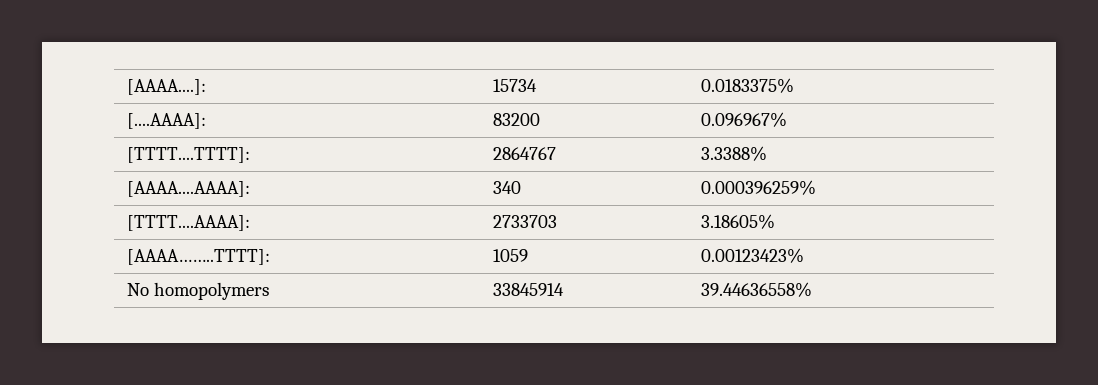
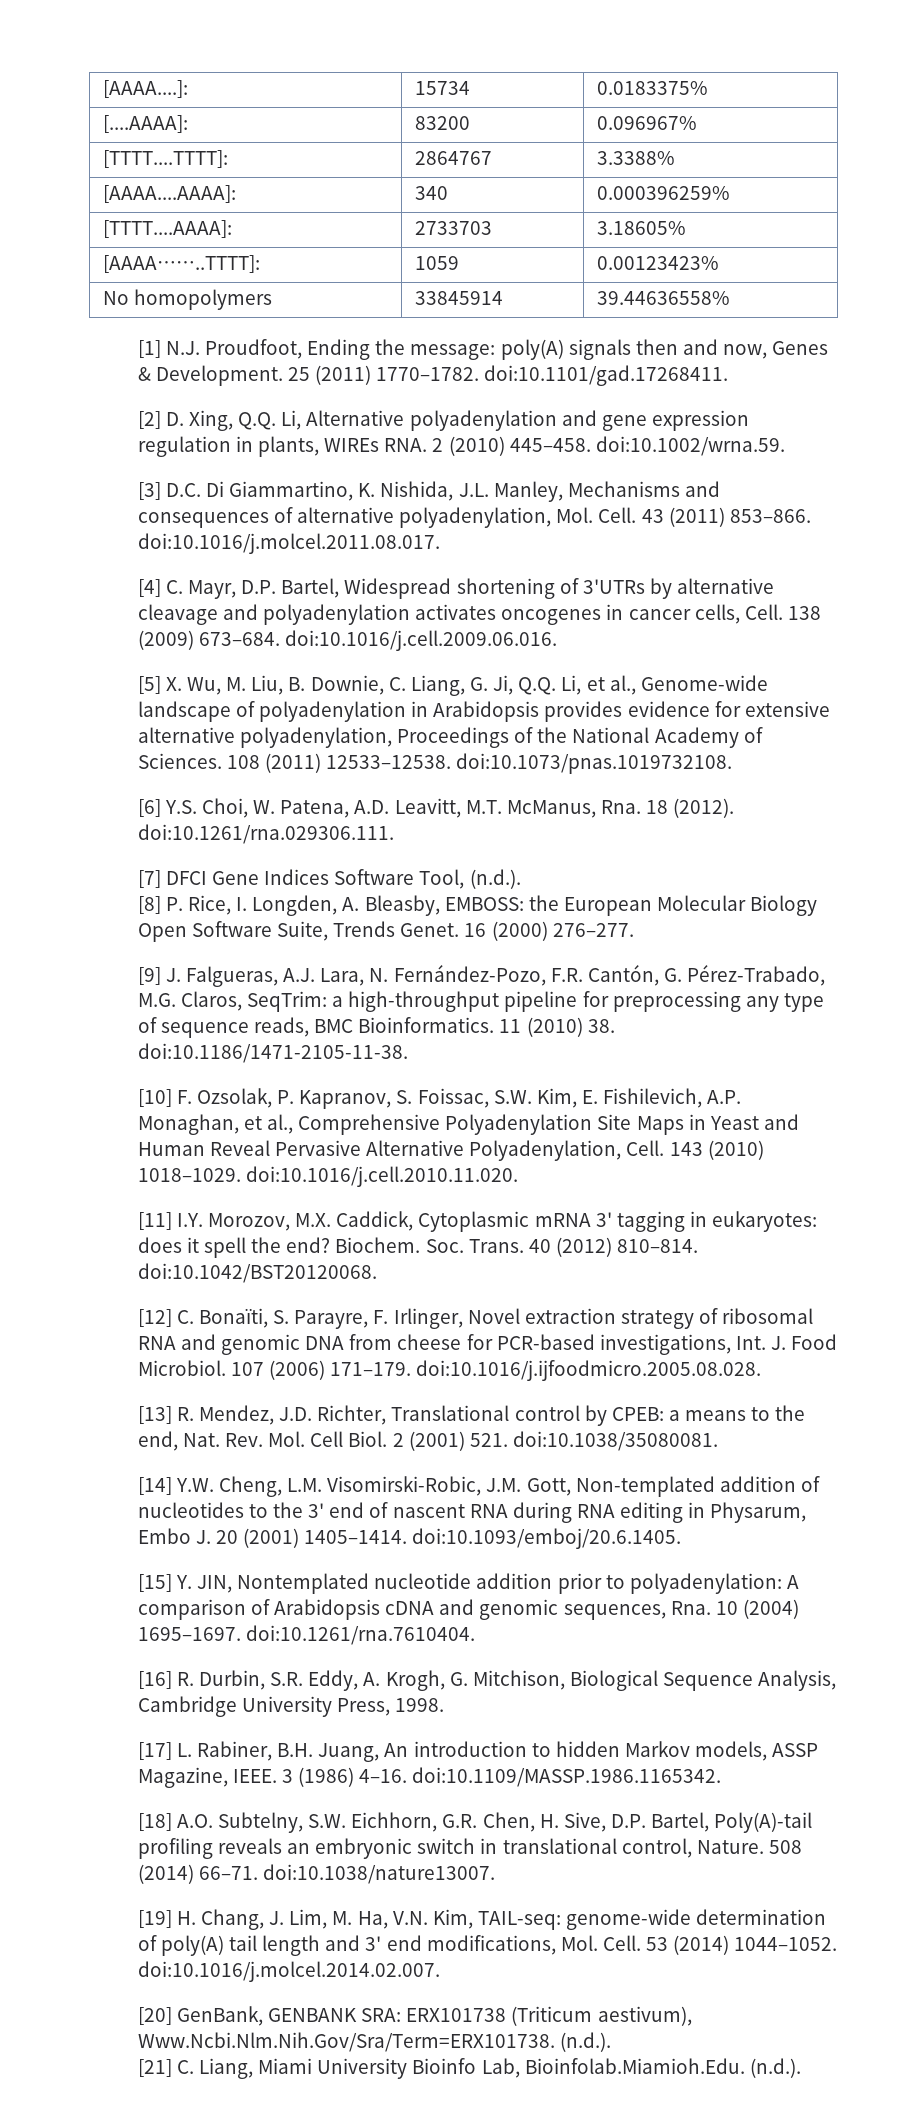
(812, 289) none -> [137,339,829,360] [137,365,729,386] [137,410,749,431] [137,436,785,457] [137,481,720,502] [137,507,811,528] [137,533,440,554] [137,578,775,599] [137,604,821,625] [137,630,558,651] [137,675,768,696] [137,701,830,722] [137,727,763,748] [137,753,733,774] [137,798,735,818] [137,824,394,844] [137,869,521,889] [137,895,818,916] [137,921,634,942] [137,965,826,987] [137,991,824,1012] [137,1017,615,1038] [137,1043,408,1063] [137,1088,742,1109] [137,1114,799,1135] [137,1140,764,1161] [137,1166,518,1187] [137,1211,818,1232] [137,1237,699,1258] [137,1263,377,1283] [137,1308,814,1329] [137,1334,838,1355] [137,1360,762,1381] [137,1405,806,1426] [137,1431,718,1451] [137,1476,820,1497] [137,1502,807,1523] [137,1528,682,1549] [137,1573,799,1594] [137,1599,799,1620] [137,1625,475,1645] [137,1670,837,1691] [137,1696,445,1717] [137,1741,819,1762] [137,1767,722,1788] [137,1812,813,1833] [137,1838,802,1859] [137,1864,496,1884] [137,1909,827,1930] [137,1935,838,1956] [137,1961,440,1982] [137,2006,692,2026] [137,2032,611,2052] [137,2058,801,2079] // [1] N.J. Proudfoot, Ending the message: poly(A) signals then and now, Genes & Development. 25 (2011) 1770–1782. doi:10.1101/gad.17268411. // [2] D. Xing, Q.Q. Li, Alternative polyadenylation and gene expression regulation in plants, WIREs RNA. 2 (2010) 445–458. doi:10.1002/wrna.59. // [3] D.C. Di Giammartino, K. Nishida, J.L. Manley, Mechanisms and consequences of alternative polyadenylation, Mol. Cell. 43 (2011) 853–866. doi:10.1016/j.molcel.2011.08.017. // [4] C. Mayr, D.P. Bartel, Widespread shortening of 3'UTRs by alternative cleavage and polyadenylation activates oncogenes in cancer cells, Cell. 138 (2009) 673–684. doi:10.1016/j.cell.2009.06.016. // [5] X. Wu, M. Liu, B. Downie, C. Liang, G. Ji, Q.Q. Li, et al., Genome-wide landscape of polyadenylation in Arabidopsis provides evidence for extensive alternative polyadenylation, Proceedings of the National Academy of Sciences. 108 (2011) 12533–12538. doi:10.1073/pnas.1019732108. // [6] Y.S. Choi, W. Patena, A.D. Leavitt, M.T. McManus, Rna. 18 (2012). doi:10.1261/rna.029306.111. // [7] DFCI Gene Indices Software Tool, (n.d.). // [8] P. Rice, I. Longden, A. Bleasby, EMBOSS: the European Molecular Biology Open Software Suite, Trends Genet. 16 (2000) 276–277. // [9] J. Falgueras, A.J. Lara, N. Fernández-Pozo, F.R. Cantón, G. Pérez-Trabado, M.G. Claros, SeqTrim: a high-throughput pipeline for preprocessing any type of sequence reads, BMC Bioinformatics. 11 (2010) 38. doi:10.1186/1471-2105-11-38. // [10] F. Ozsolak, P. Kapranov, S. Foissac, S.W. Kim, E. Fishilevich, A.P. Monaghan, et al., Comprehensive Polyadenylation Site Maps in Yeast and Human Reveal Pervasive Alternative Polyadenylation, Cell. 143 (2010) 1018–1029. doi:10.1016/j.cell.2010.11.020. // [11] I.Y. Morozov, M.X. Caddick, Cytoplasmic mRNA 3' tagging in eukaryotes: does it spell the end? Biochem. Soc. Trans. 40 (2012) 810–814. doi:10.1042/BST20120068. // [12] C. Bonaïti, S. Parayre, F. Irlinger, Novel extraction strategy of ribosomal RNA and genomic DNA from cheese for PCR-based investigations, Int. J. Food Microbiol. 107 (2006) 171–179. doi:10.1016/j.ijfoodmicro.2005.08.028. // [13] R. Mendez, J.D. Richter, Translational control by CPEB: a means to the end, Nat. Rev. Mol. Cell Biol. 2 (2001) 521. doi:10.1038/35080081. // [14] Y.W. Cheng, L.M. Visomirski-Robic, J.M. Gott, Non-templated addition of nucleotides to the 3' end of nascent RNA during RNA editing in Physarum, Embo J. 20 (2001) 1405–1414. doi:10.1093/emboj/20.6.1405. // [15] Y. JIN, Nontemplated nucleotide addition prior to polyadenylation: A comparison of Arabidopsis cDNA and genomic sequences, Rna. 10 (2004) 1695–1697. doi:10.1261/rna.7610404. // [16] R. Durbin, S.R. Eddy, A. Krogh, G. Mitchison, Biological Sequence Analysis, Cambridge University Press, 1998. // [17] L. Rabiner, B.H. Juang, An introduction to hidden Markov models, ASSP Magazine, IEEE. 3 (1986) 4–16. doi:10.1109/MASSP.1986.1165342. // [18] A.O. Subtelny, S.W. Eichhorn, G.R. Chen, H. Sive, D.P. Bartel, Poly(A)-tail profiling reveals an embryonic switch in translational control, Nature. 508 (2014) 66–71. doi:10.1038/nature13007. // [19] H. Chang, J. Lim, M. Ha, V.N. Kim, TAIL-seq: genome-wide determination of poly(A) tail length and 3' end modifications, Mol. Cell. 53 (2014) 1044–1052. doi:10.1016/j.molcel.2014.02.007. // [20] GenBank, GENBANK SRA: ERX101738 (Triticum aestivum), Www.Ncbi.Nlm.Nih.Gov/Sra/Term=ERX101738. (n.d.). // [21] C. Liang, Miami University Bioinfo Lab, Bioinfolab.Miamioh.Edu. (n.d.).

